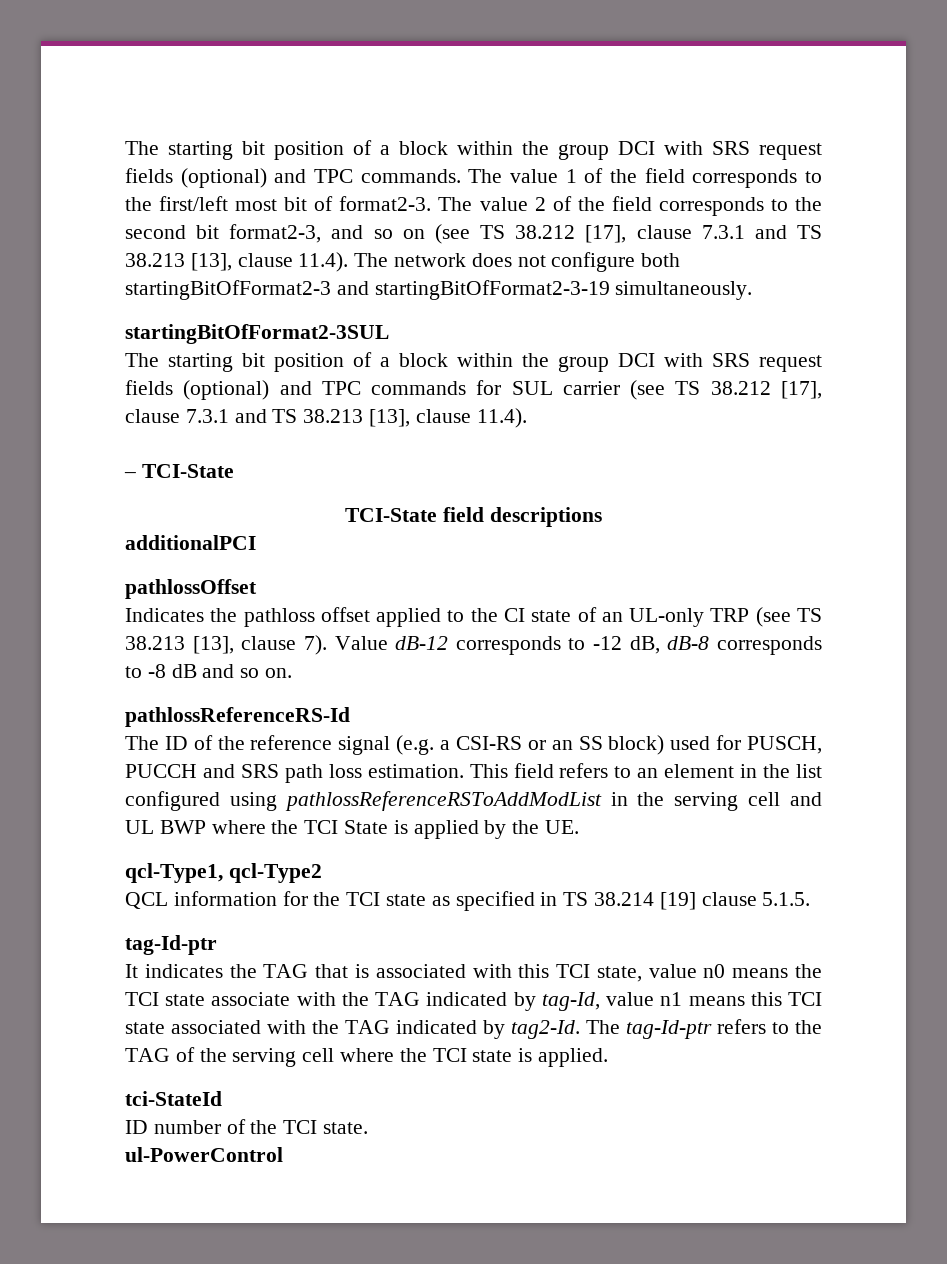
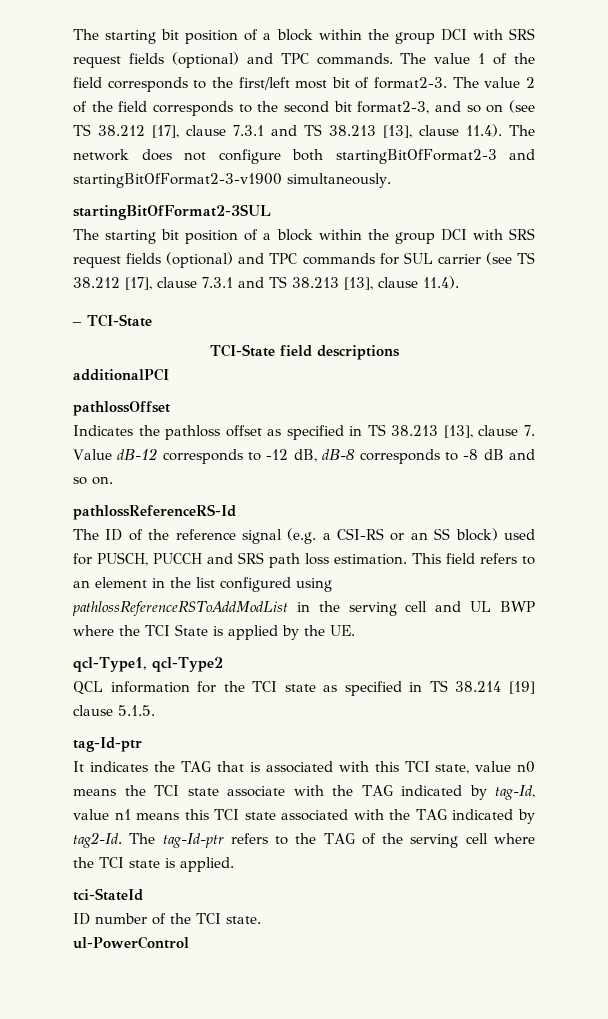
[374,280,610,300] startingBitOfFormat2-3-19 -> [73,173,282,188] startingBitOfFormat2-3-v1900
[376,607,823,627] [125,635,327,655] applied to the CI state of an UL-only TRP (see TS 38.213 [13], clause 7). -> [267,424,535,440] as specified in TS 38.213 [13], clause 7.

